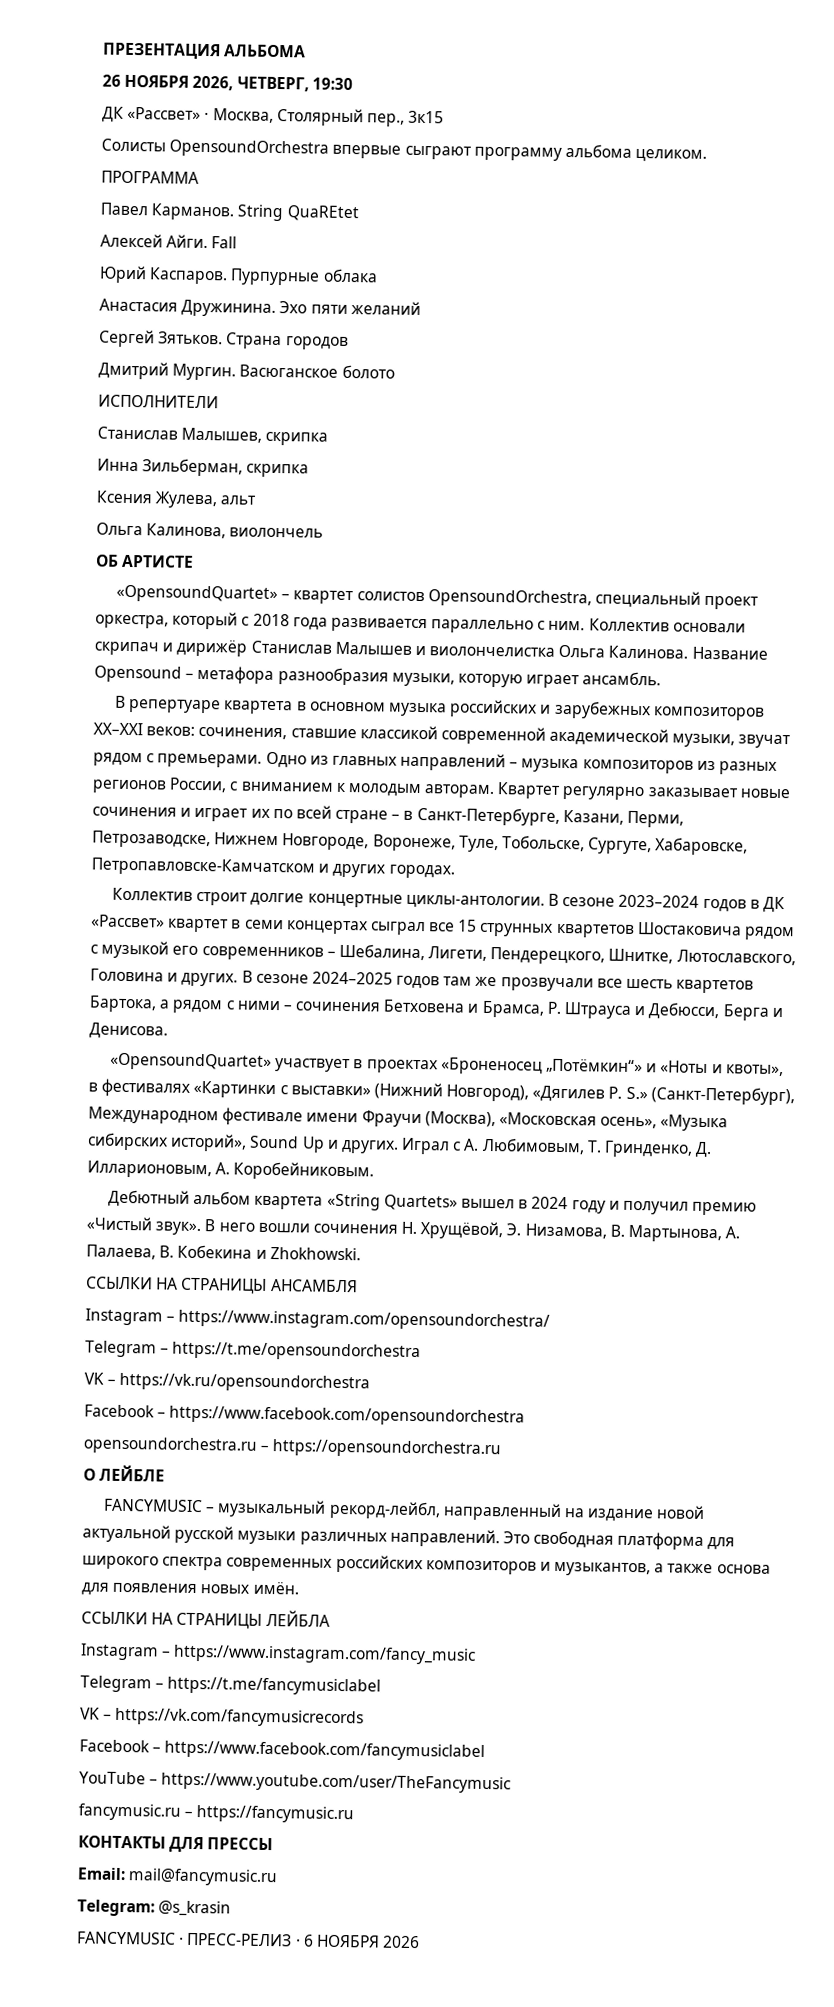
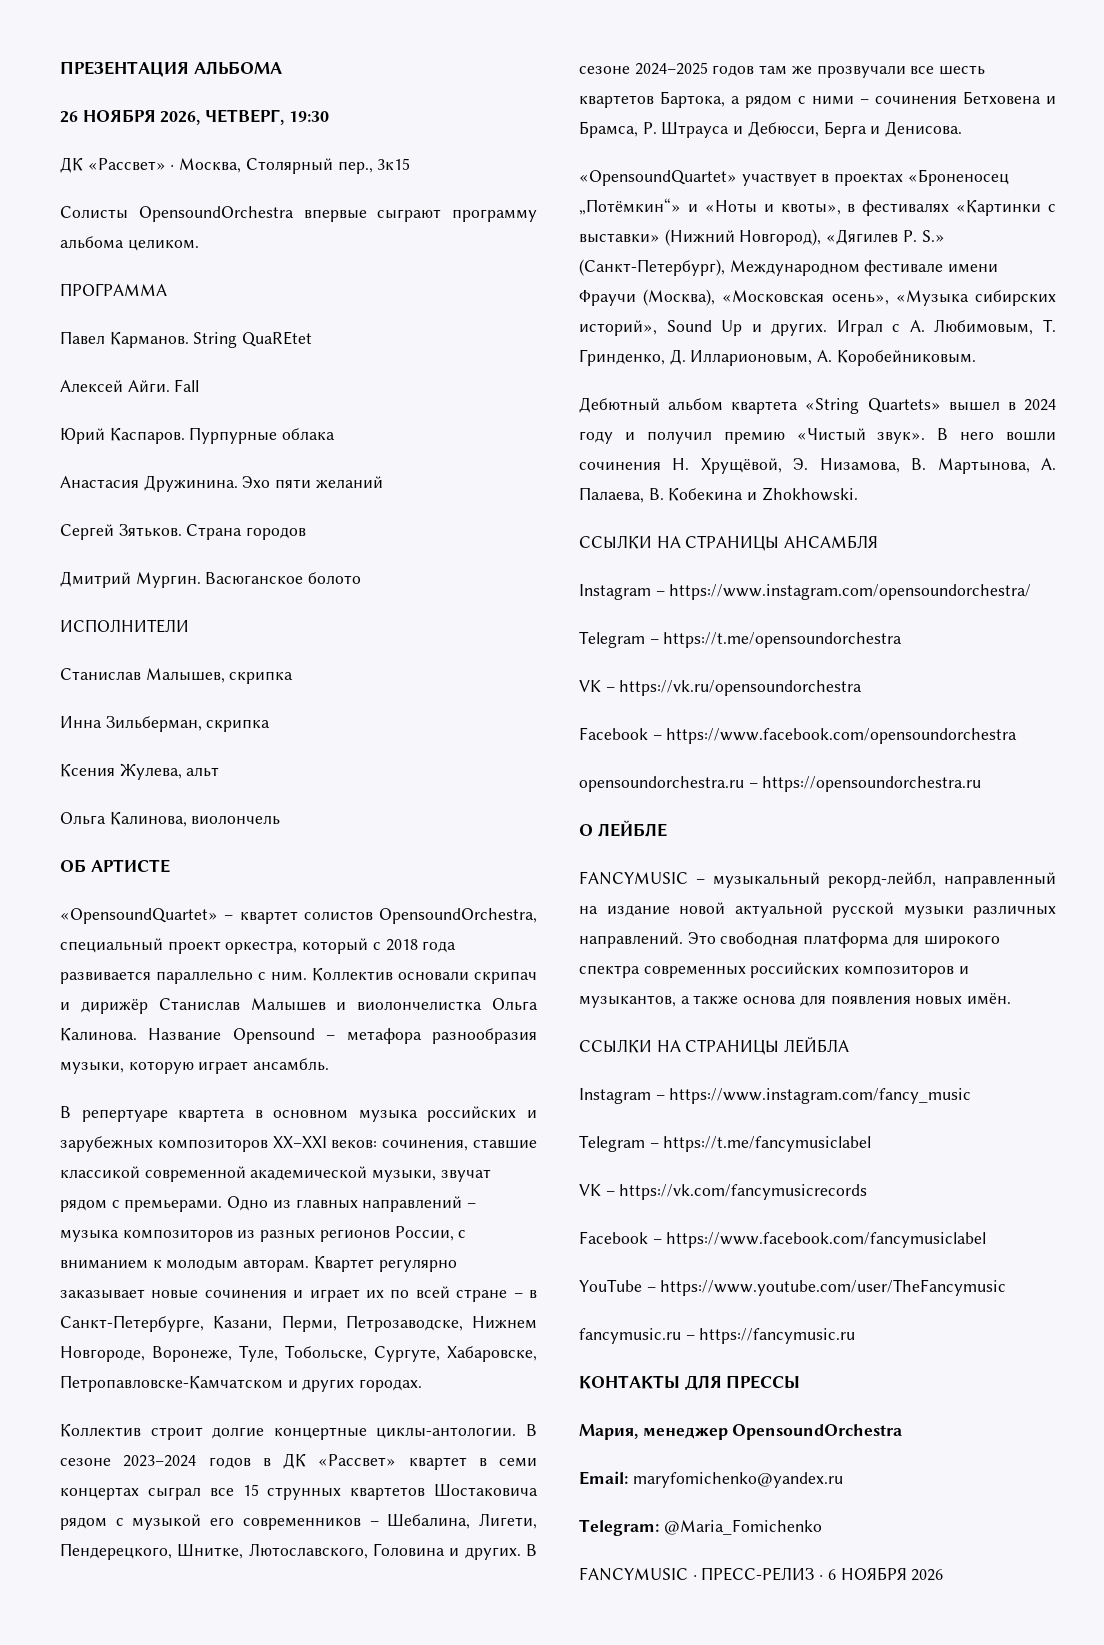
(274, 1844) none -> [579,1424,903,1440] // Мария, менеджер OpensoundOrchestra
[128,1868,279,1887] mail@fancymusic.ru -> [632,1472,843,1488] maryfomichenko@yandex.ru
[158,1900,232,1917] @s_krasin -> [663,1519,822,1535] @Maria_Fomichenko

